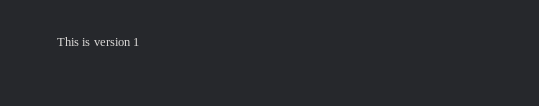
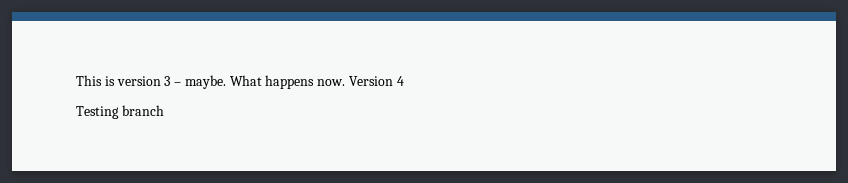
[133,38,140,46] 1 -> [164,75,404,89] [76,105,164,119] 3 – maybe. What happens now. Version 4 // Testing branch

